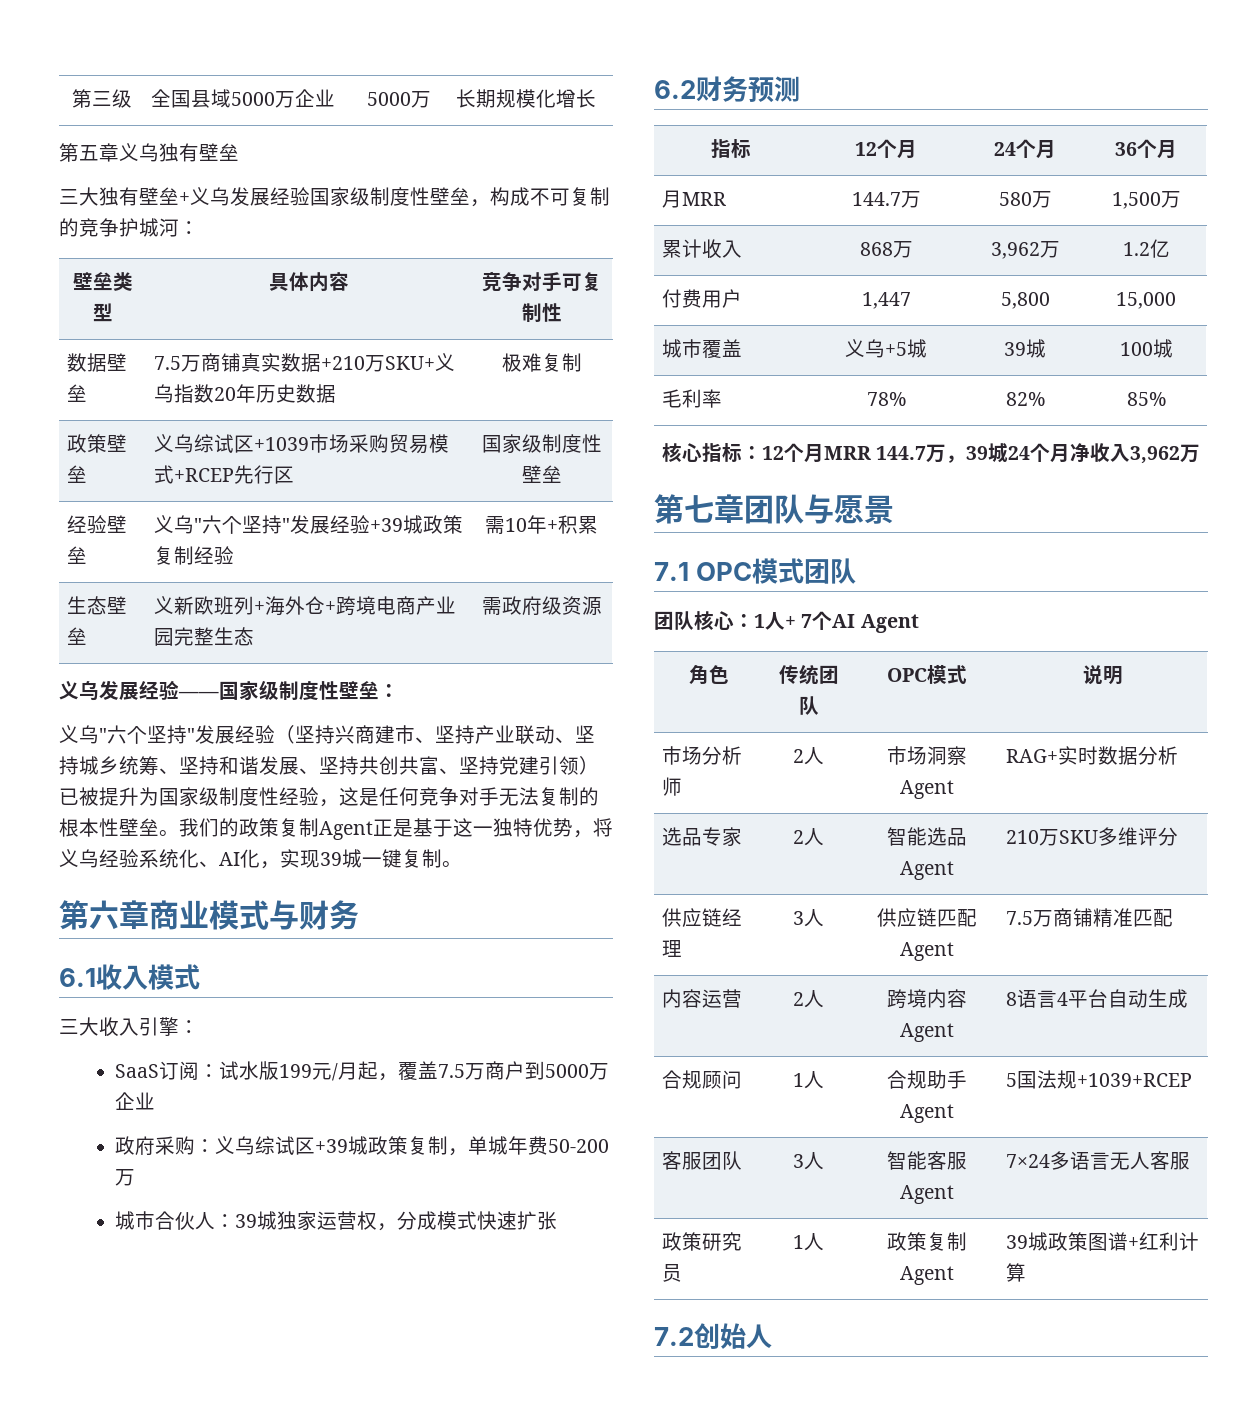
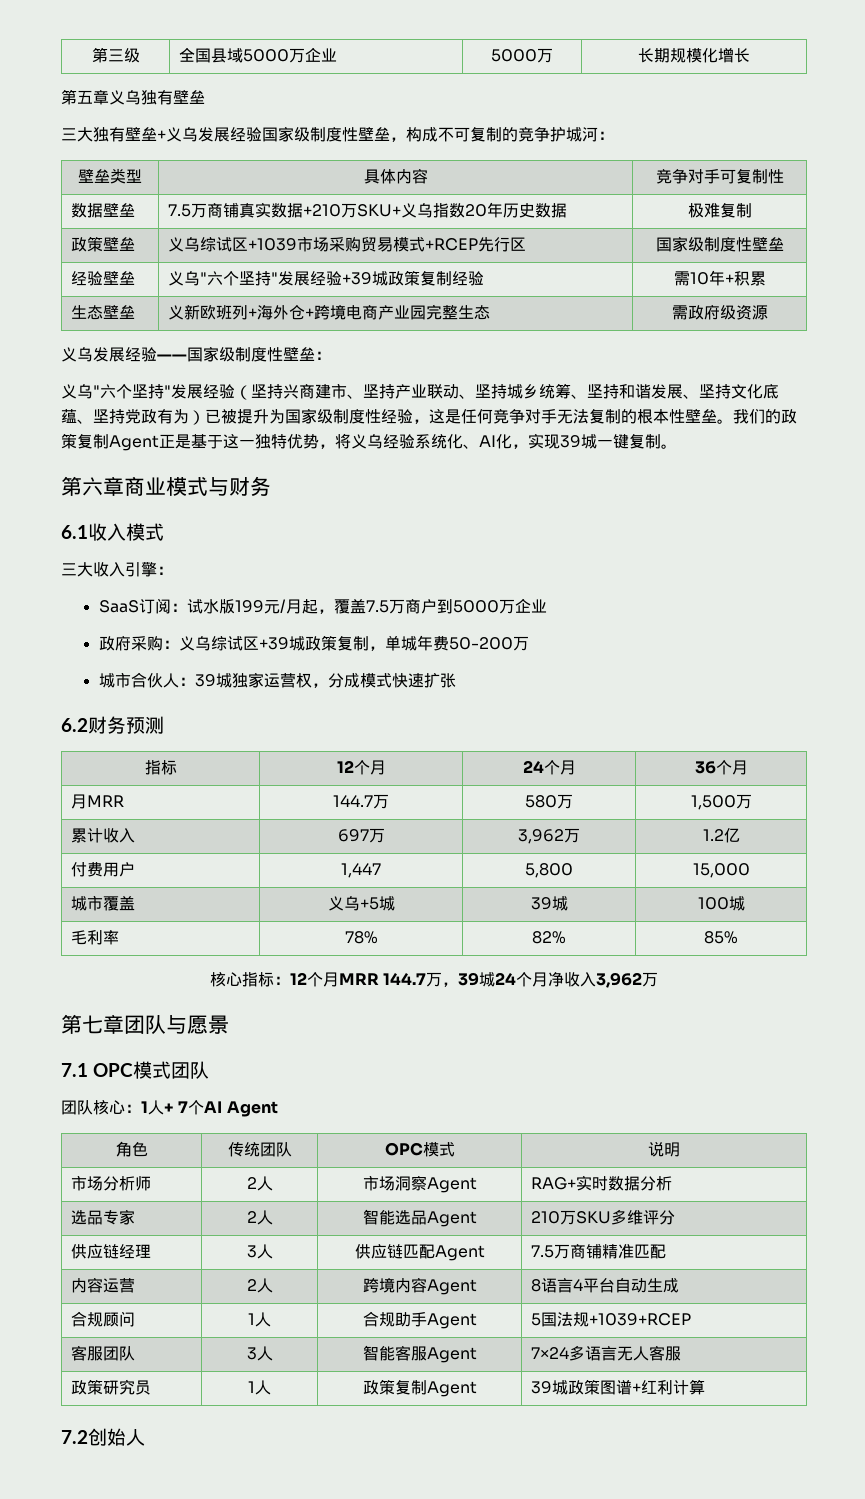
[359,756,439,775] 共创共富 -> [731,384,779,399] [61,409,77,423] 文化底蕴
[519,756,579,775] 建引领 -> [141,409,189,424] 政有为
[859,242,893,256] 868 -> [337,829,369,842] 697

